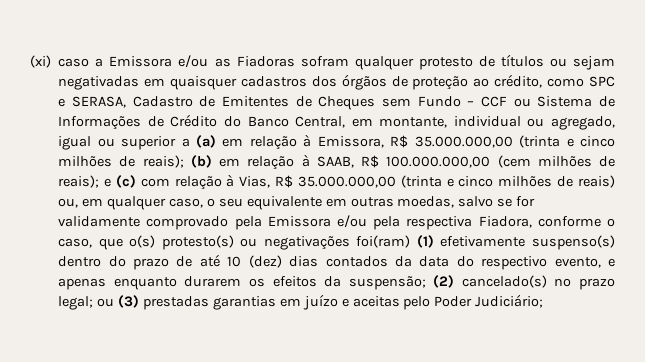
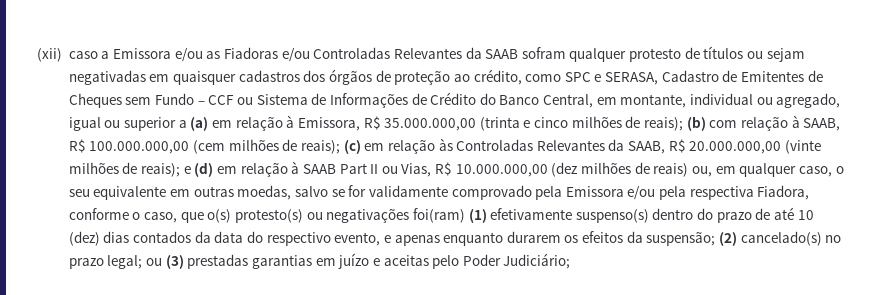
[30,55,51,68] (xi) -> [37,48,62,62] (xii)
(295, 61) none -> [281,47,519,62] e/ou Controladas Relevantes da SAAB
[219,158,241,167] em -> [709,120,738,128] com
[104,174,494,190] e (c) com relação à Vias, R$ 35.000.000,00 (trinta e cinco -> [343,138,822,154] [68,161,579,177] (c) em relação às Controladas Relevantes da SAAB, R$ 20.000.000,00 (vinte milhões de reais); e (d) em relação à SAAB Part II ou Vias, R$ 10.000.000,00 (dez

